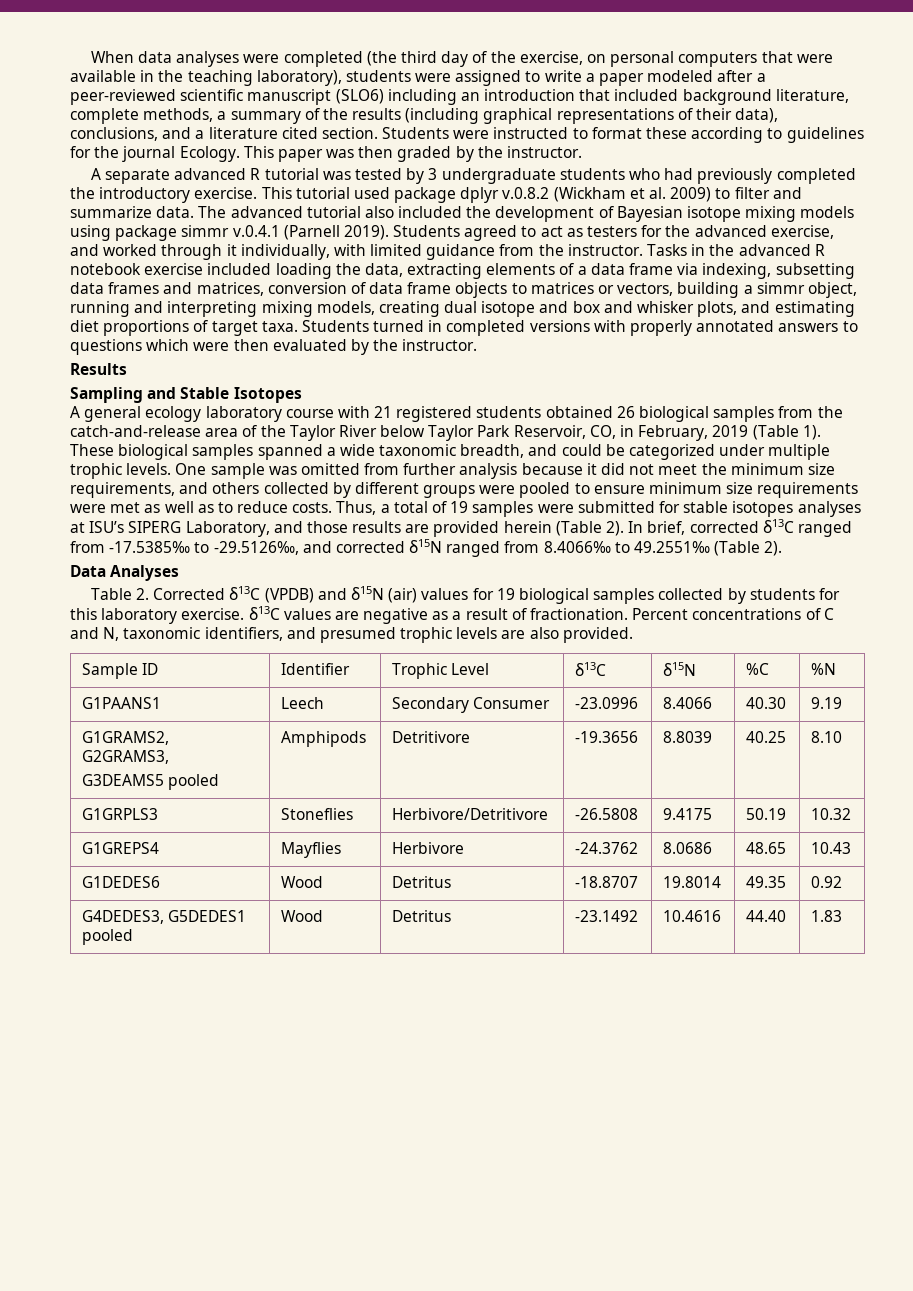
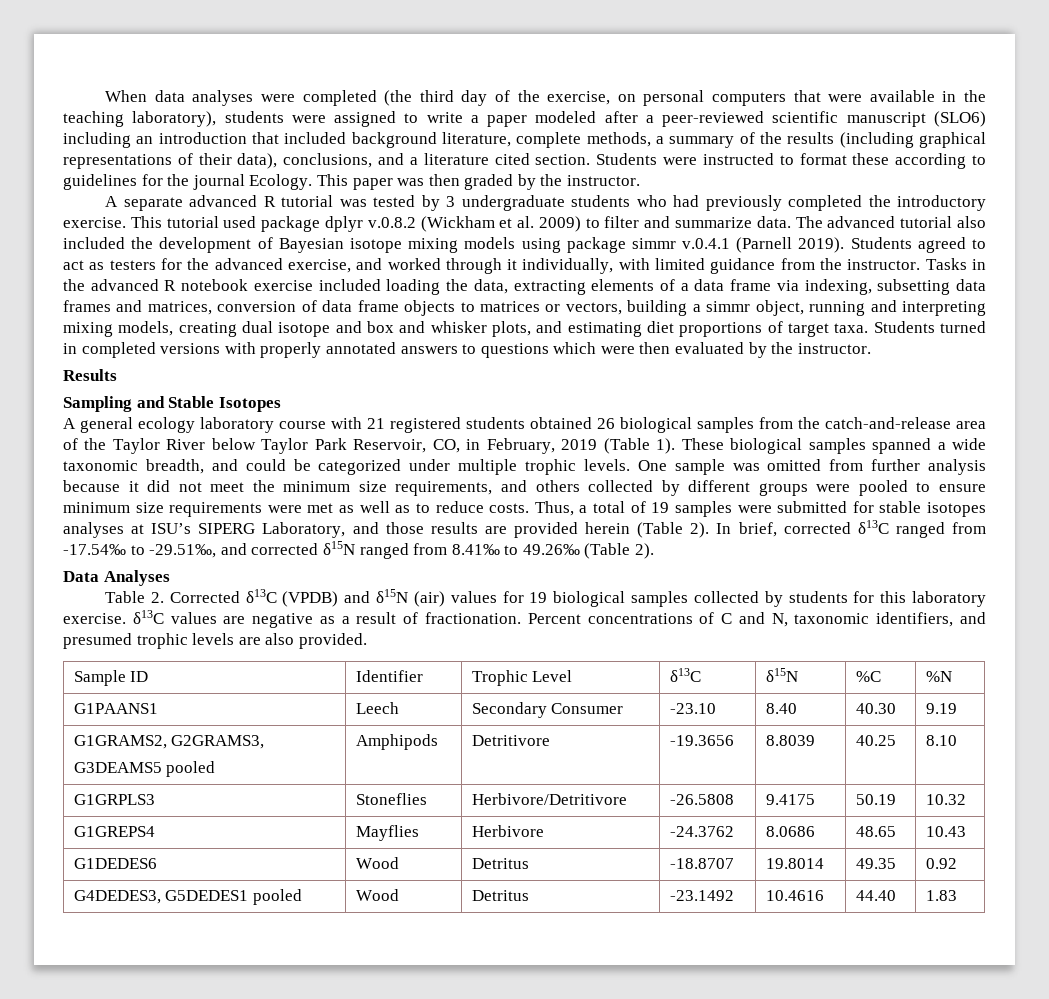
[109,541,299,555] -17.5385‰ to -29.5126‰, -> [63,544,217,558] -17.54‰ to -29.51‰,
[543,541,711,553] 8.4066‰ to 49.2551‰ -> [451,544,580,555] 8.41‰ to 49.26‰
[575,697,639,709] [663,697,713,709] -23.0996 | 8.4066 -> [669,703,716,714] [765,703,797,714] -23.10 | 8.40

